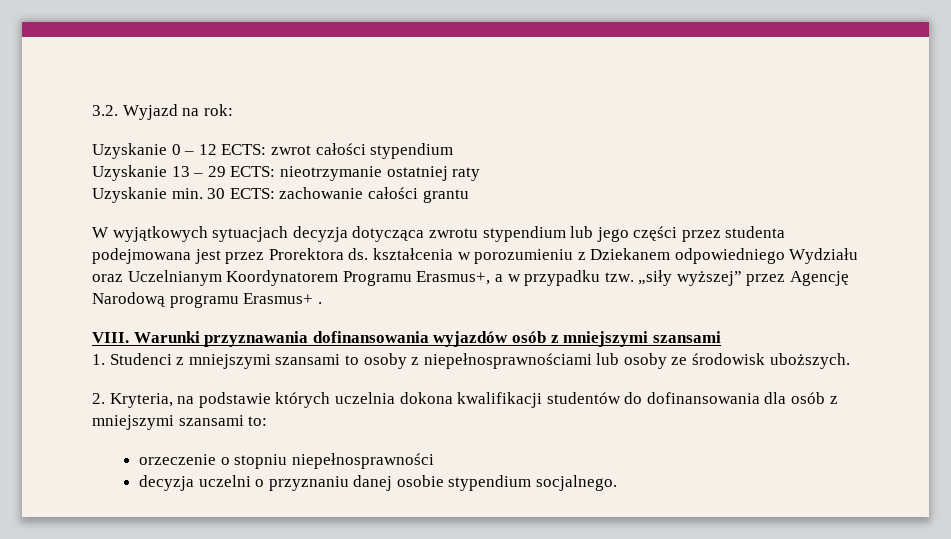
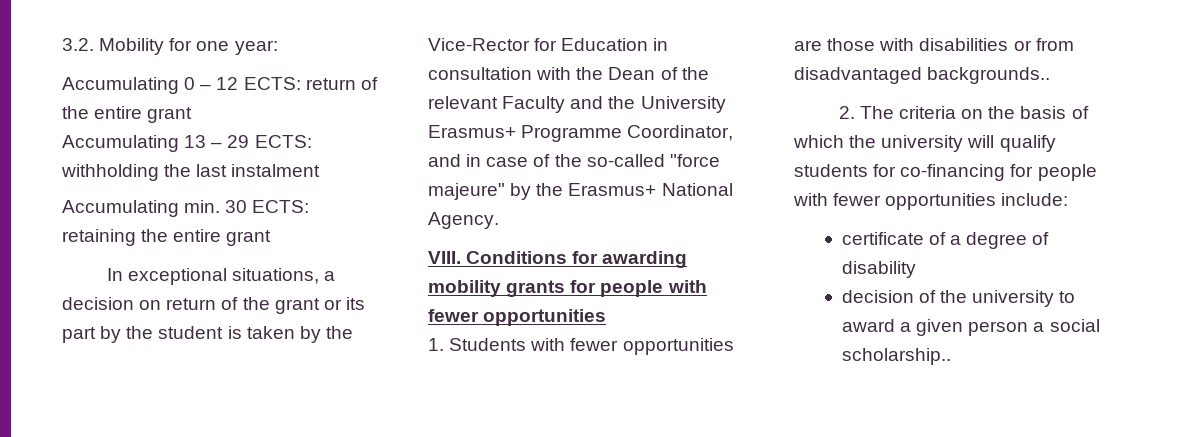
[122,104,233,120] [92,143,454,159] [92,165,481,181] [92,187,469,203] [92,226,786,242] [92,248,859,264] [92,270,850,286] [92,292,322,308] [92,331,721,347] [92,353,850,369] [92,392,838,408] [92,415,268,430] [138,453,434,469] [138,475,618,491] Wyjazd na rok: // Uzyskanie 0 – 12 ECTS: zwrot całości stypendium // Uzyskanie 13 – 29 ECTS: nieotrzymanie ostatniej raty // Uzyskanie min. 30 ECTS: zachowanie całości grantu // W wyjątkowych sytuacjach decyzja dotycząca zwrotu stypendium lub jego części przez studenta podejmowana jest przez Prorektora ds. kształcenia w porozumieniu z Dziekanem odpowiedniego Wydziału oraz Uczelnianym Koordynatorem Programu Erasmus+, a w przypadku tzw. „siły wyższej” przez Agencję Narodową programu Erasmus+ . // VIII. Warunki przyznawania dofinansowania wyjazdów osób z mniejszymi szansami // 1. Studenci z mniejszymi szansami to osoby z niepełnosprawnościami lub osoby ze środowisk uboższych. // 2. Kryteria, na podstawie których uczelnia dokona kwalifikacji studentów do dofinansowania dla osób z mniejszymi szansami to: // orzeczenie o stopniu niepełnosprawności // decyzja uczelni o przyznaniu danej osobie stypendium socjalnego. -> [99,38,278,55] [62,77,378,94] [62,106,193,123] [62,135,312,152] [61,164,321,181] [62,200,310,217] [62,229,272,246] [106,268,336,285] [62,297,365,314] [62,326,353,343] [428,38,669,51] [428,67,709,80] [428,96,726,113] [428,125,734,142] [428,154,720,167] [428,183,733,200] [428,212,499,229] [428,251,688,268] [428,280,707,297] [428,309,607,326] [428,338,734,355] [794,38,1074,51] [794,67,1051,84] [838,106,1089,119] [793,135,1056,152] [794,164,1097,181] [793,193,1069,210] [841,232,1050,249] [841,261,916,278] [841,290,1076,307] [841,319,1100,336] [841,348,951,365] Mobility for one year: // Accumulating 0 – 12 ECTS: return of the entire grant // Accumulating 13 – 29 ECTS: withholding the last instalment // Accumulating min. 30 ECTS: retaining the entire grant // In exceptional situations, a decision on return of the grant or its part by the student is taken by the Vice-Rector for Education in consultation with the Dean of the relevant Faculty and the University Erasmus+ Programme Coordinator, and in case of the so-called "force majeure" by the Erasmus+ National Agency. // VIII. Conditions for awarding mobility grants for people with fewer opportunities // 1. Students with fewer opportunities are those with disabilities or from disadvantaged backgrounds.. // 2. The criteria on the basis of which the university will qualify students for co-financing for people with fewer opportunities include: // certificate of a degree of disability // decision of the university to award a given person a social scholarship..

